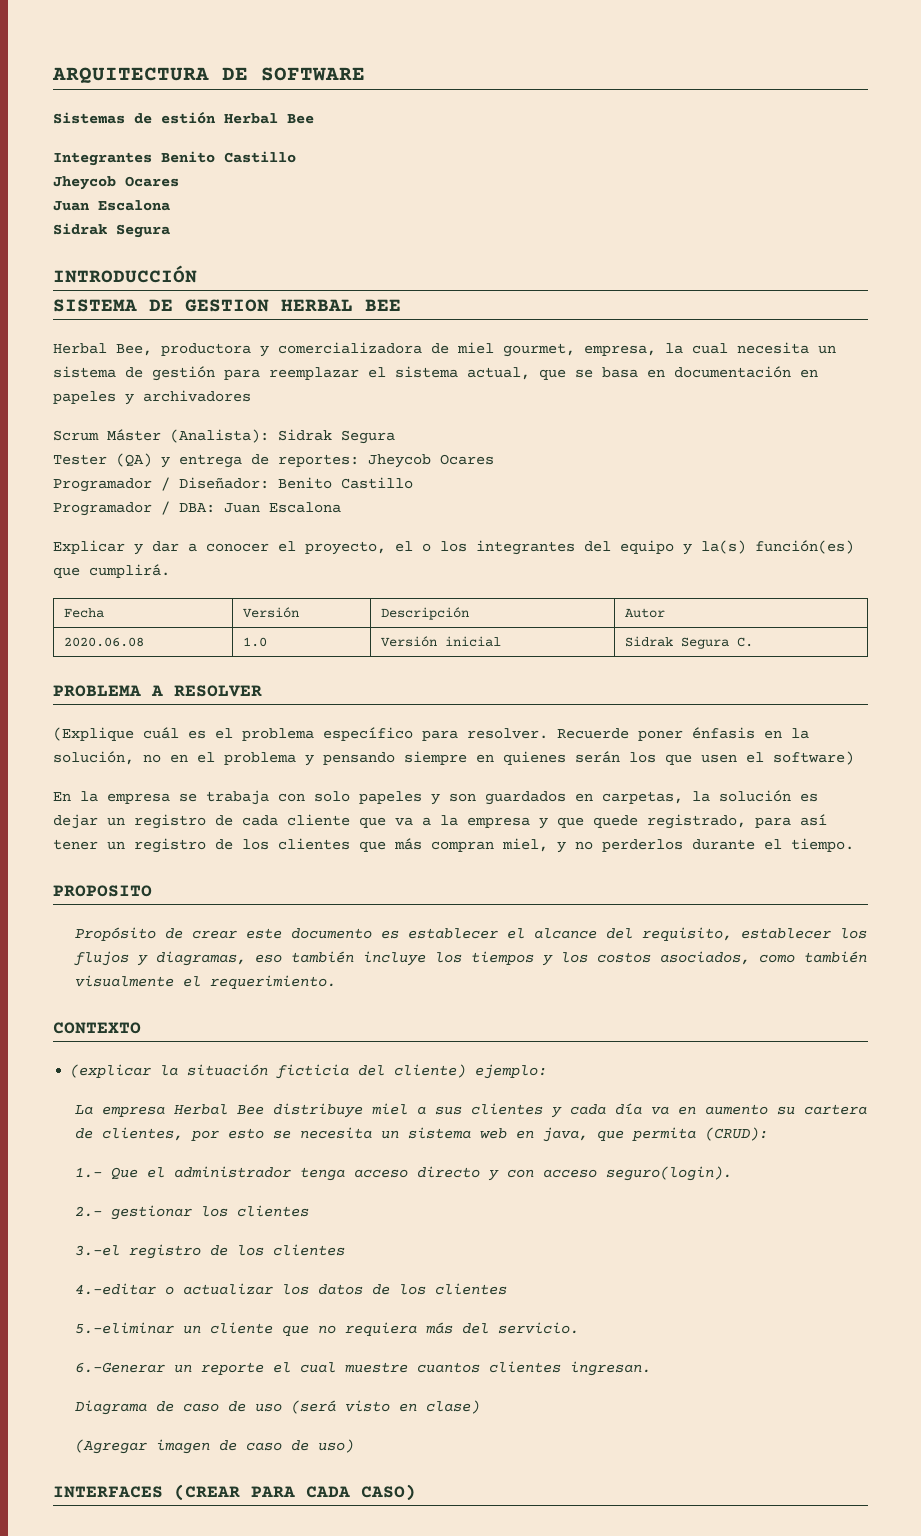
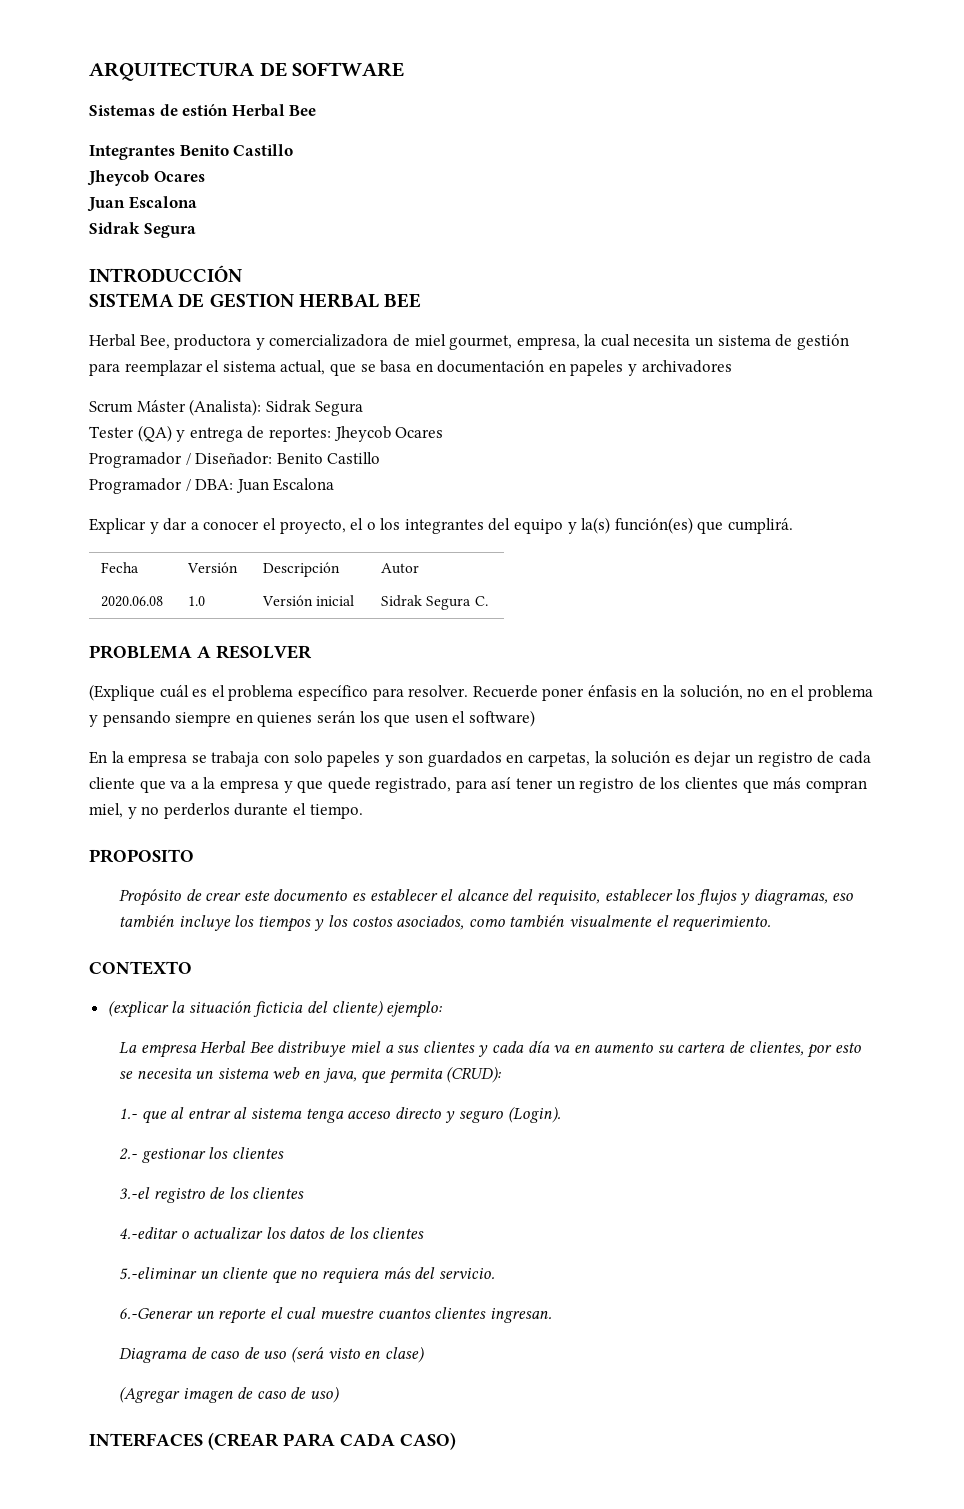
[110,1166,291,1180] Que el administrador -> [141,1107,302,1124] que al entrar al sistema
[506,1166,732,1181] con acceso seguro(login). -> [458,1106,561,1123] seguro (Login).

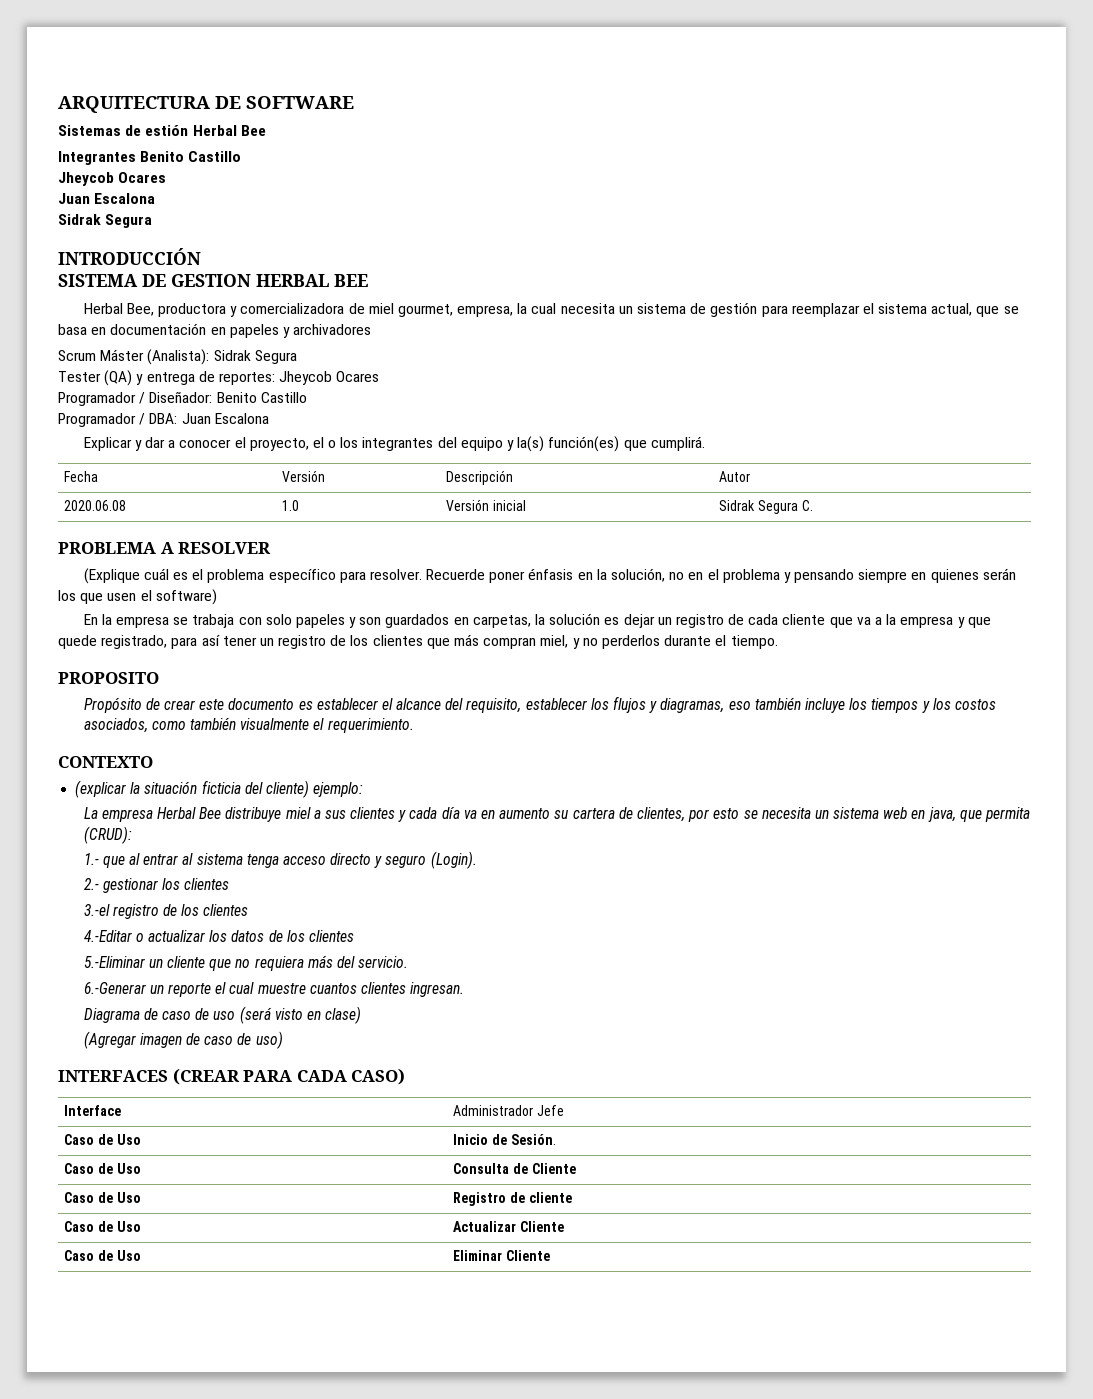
[119,1227,179,1239] 4.-editar -> [83,930,132,942] 4.-Editar
[119,1267,198,1280] 5.-eliminar -> [83,956,145,968] 5.-Eliminar
(456, 1441) none -> [64,1105,122,1116] [453,1105,565,1116] [64,1134,142,1145] [453,1134,557,1145] [64,1163,142,1174] [453,1163,577,1174] [64,1192,142,1203] [453,1192,573,1206] [64,1221,142,1232] [453,1221,565,1232] [64,1250,142,1261] [453,1250,551,1261] // Interface | Administrador Jefe // Caso de Uso | Inicio de Sesión. // Caso de Uso | Consulta de Cliente // Caso de Uso | Registro de cliente // Caso de Uso | Actualizar Cliente // Caso de Uso | Eliminar Cliente

